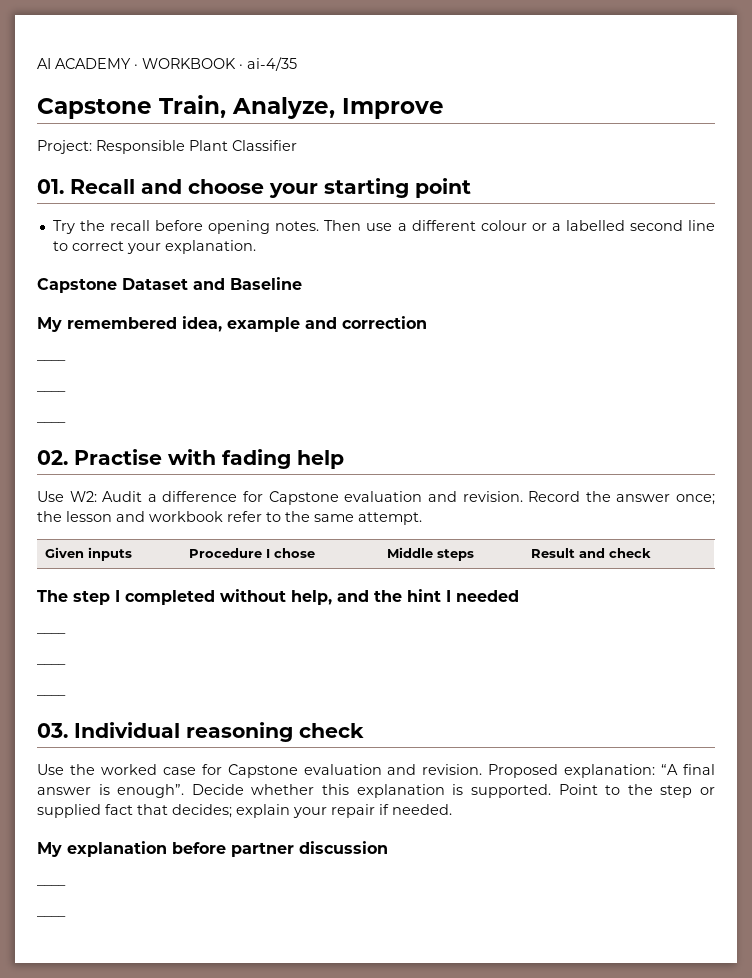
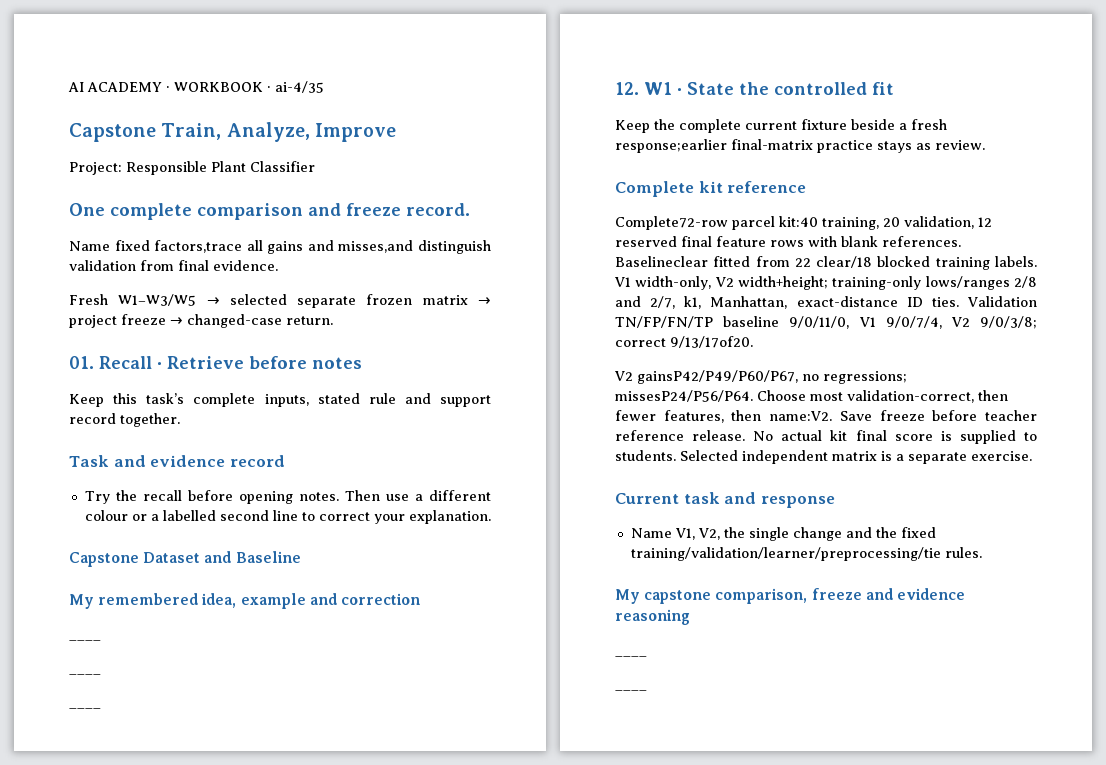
[37,178,471,198] 01. Recall and choose your starting point -> [69,203,470,220] [69,240,491,254] [69,260,278,271] [69,294,491,308] [69,314,333,328] [69,356,362,369] [69,393,491,407] [69,413,180,427] [69,455,285,467] One complete comparison and freeze record. // Name fixed factors,trace all gains and misses,and distinguish validation from final evidence. // Fresh W1–W3/W5 → selected separate frozen matrix → project freeze → changed-case return. // 01. Recall · Retrieve before notes // Keep this task’s complete inputs, stated rule and support record together. // Task and evidence record
[37,449,344,469] [37,491,716,505] [37,511,422,525] [44,547,132,561] [188,548,315,558] [386,547,474,561] [530,548,651,558] [37,589,519,605] [37,633,66,634] [37,664,66,665] [37,695,66,696] [37,722,364,742] [37,764,715,778] [37,784,716,798] [37,804,452,818] [37,841,388,857] 02. Practise with fading help // Use W2: Audit a difference for Capstone evaluation and revision. Record the answer once; the lesson and workbook refer to the same attempt. // Given inputs | Procedure I chose | Middle steps | Result and check // The step I completed without help, and the hint I needed // ____ // ____ // ____ // 03. Individual reasoning check // Use the worked case for Capstone evaluation and revision. Proposed explanation: “A final answer is enough”. Decide whether this explanation is supported. Point to the step or supplied fact that decides; explain your repair if needed. // My explanation before partner discussion -> [615,82,894,95] [615,119,947,133] [615,139,985,153] [615,181,807,197] [615,216,992,230] [615,236,961,247] [615,256,1037,270] [614,276,1037,290] [615,296,1037,309] [615,316,1037,329] [615,336,753,348] [614,370,907,384] [615,390,1008,403] [615,410,1037,423] [615,430,1037,444] [615,450,1032,464] [615,492,835,508] [630,527,936,541] [630,547,982,561] [615,588,965,604] [615,609,690,625] 12. W1 · State the controlled fit // Keep the complete current fixture beside a fresh response;earlier final-matrix practice stays as review. // Complete kit reference // Complete72-row parcel kit:40 training, 20 validation, 12 reserved final feature rows with blank references. Baselineclear fitted from 22 clear/18 blocked training labels. V1 width-only, V2 width+height; training-only lows/ranges 2/8 and 2/7, k1, Manhattan, exact-distance ID ties. Validation TN/FP/FN/TP baseline 9/0/11/0, V1 9/0/7/4, V2 9/0/3/8; correct 9/13/17of20. // V2 gainsP42/P49/P60/P67, no regressions; missesP24/P56/P64. Choose most validation-correct, then fewer features, then name:V2. Save freeze before teacher reference release. No actual kit final score is supplied to students. Selected independent matrix is a separate exercise. // Current task and response // Name V1, V2, the single change and the fixed training/validation/learner/preprocessing/tie rules. // My capstone comparison, freeze and evidence reasoning

